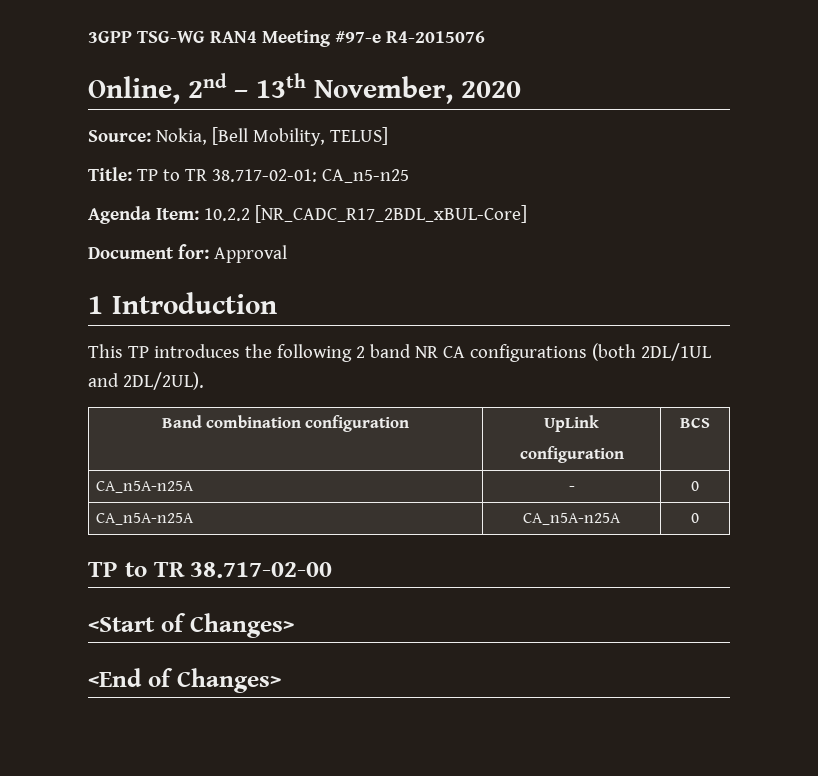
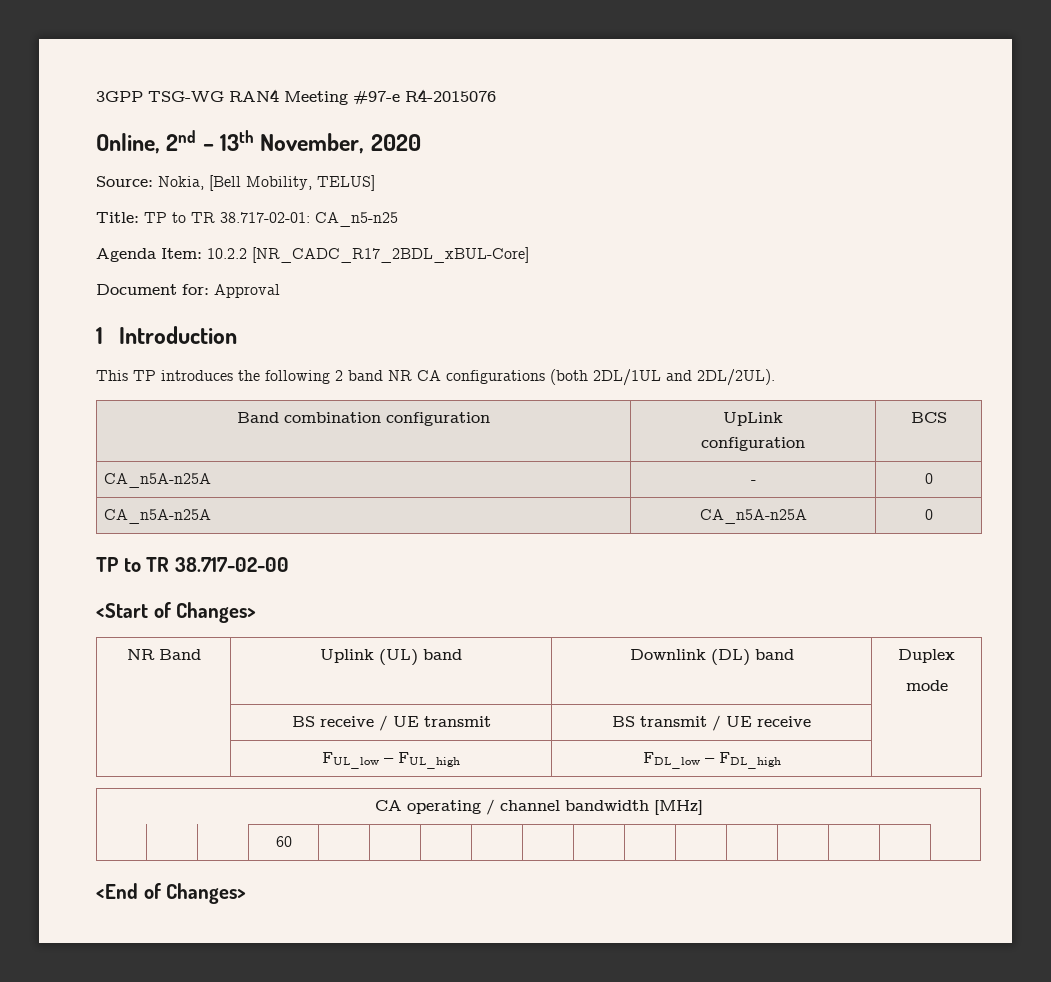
(294, 625) none -> [126,649,201,660] [320,649,462,666] [629,649,794,666] [898,649,955,663] [905,680,948,691] [291,715,491,731] [612,715,811,731] [322,752,460,769] [642,752,781,769] [374,799,703,815] [275,836,292,847] // NR Band | Uplink (UL) band | Downlink (DL) band | Duplex // mode // | BS receive / UE transmit | BS transmit / UE receive | // | FUL_low – FUL_high | FDL_low – FDL_high | // CA operating / channel bandwidth [MHz] // | | | 60 | | | | | | | | | | | | |

